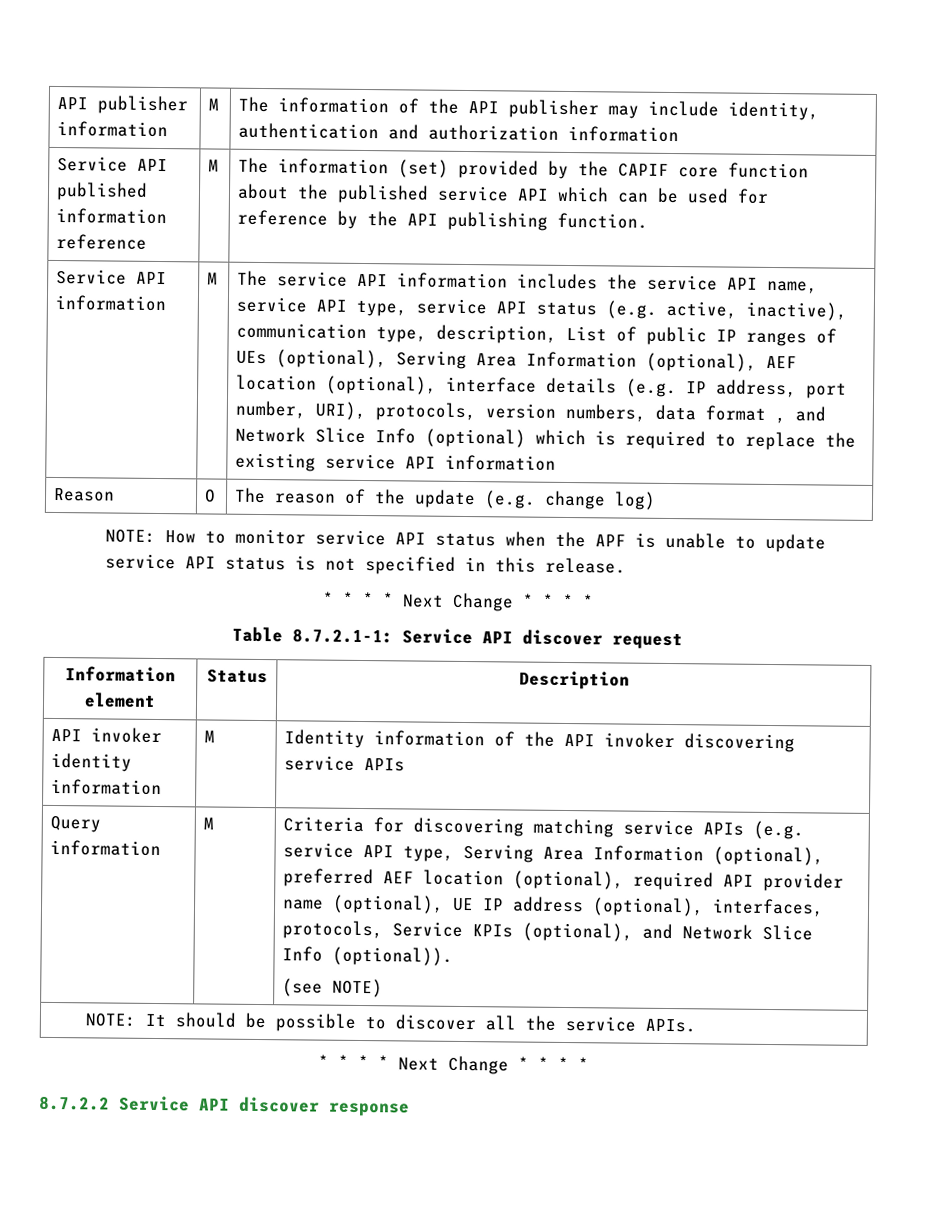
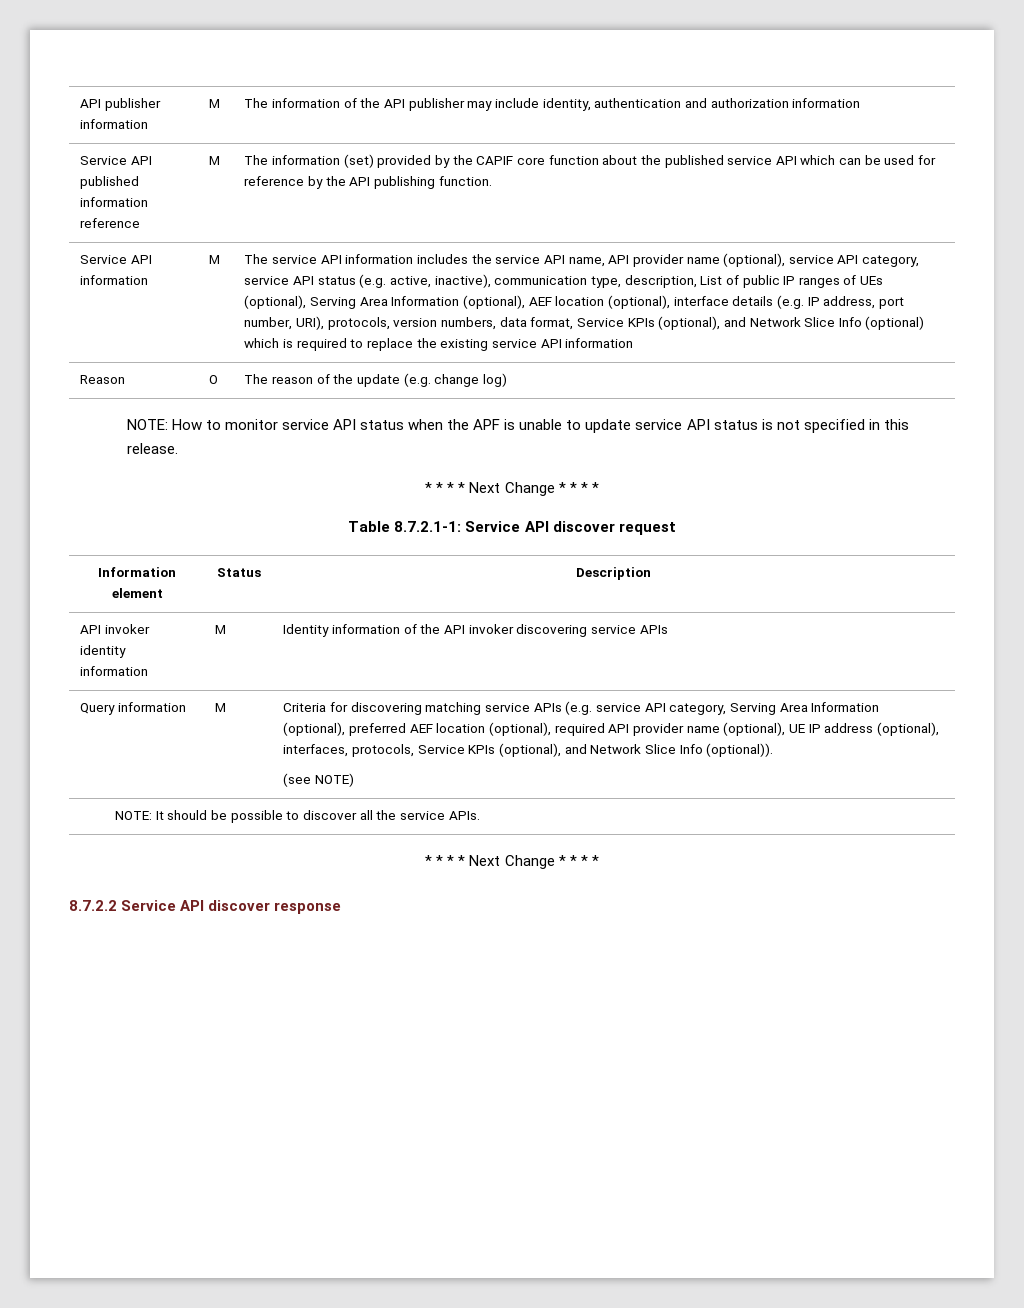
[236,296,408,317] service API type, -> [608,253,920,267] API provider name (optional), service API category,
[705,405,787,424] format , -> [530,316,721,330] format, Service KPIs (optional),
[403,845,455,862] type, -> [669,703,727,715] category,

